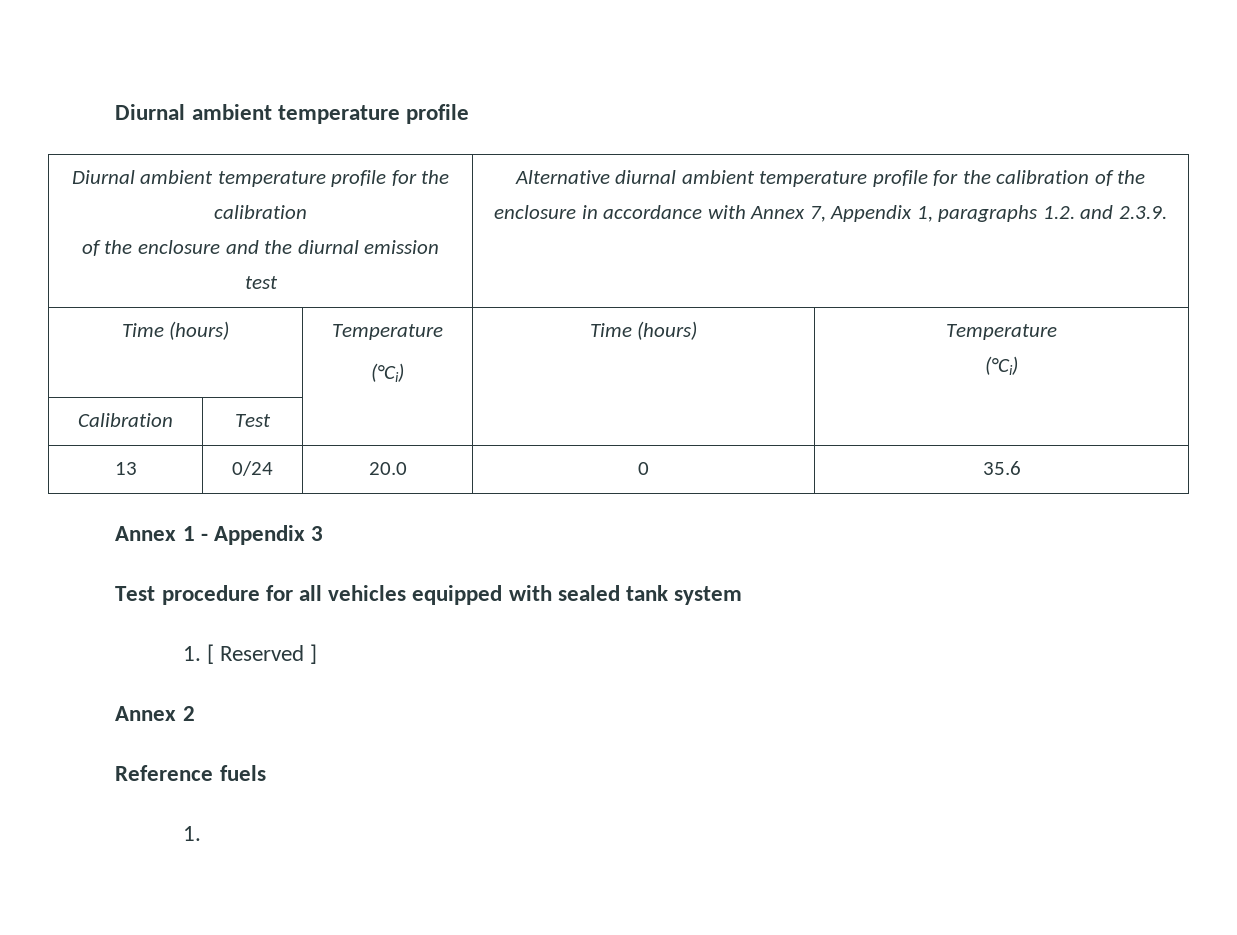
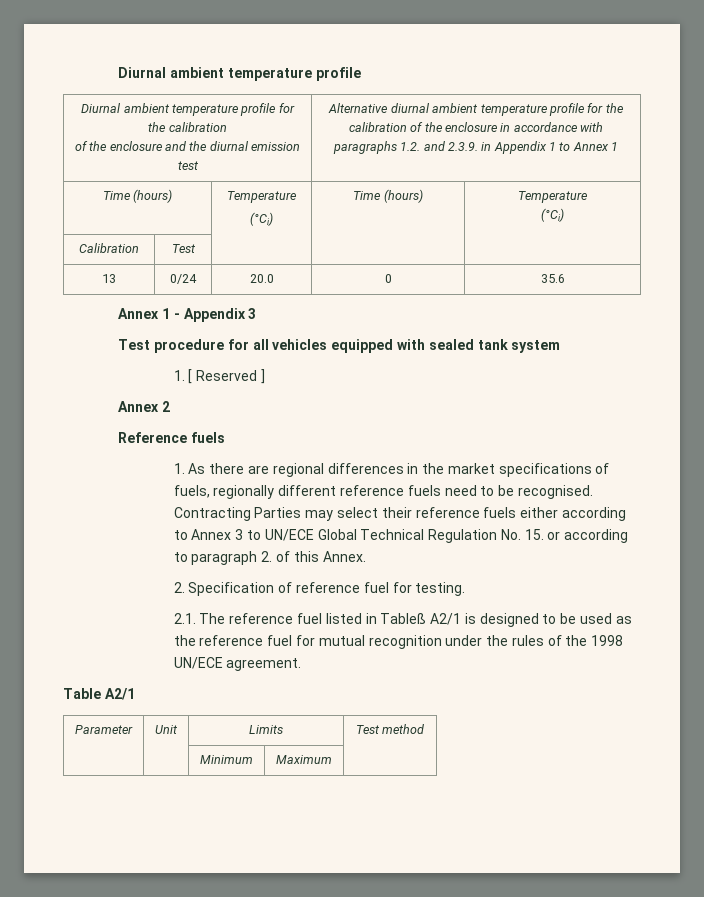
[750,205,933,222] Annex 7, Appendix 1, -> (604, 127) none
(1167, 212) none -> [481,141,619,154] in Appendix 1 to Annex 1
(201, 833) none -> [188,463,610,477] [173,485,593,499] [173,507,626,521] [173,529,629,543] [173,551,366,565] [173,582,466,596] [173,613,632,627] [173,635,624,649] [173,657,302,671] [63,688,135,700] [75,725,133,734] [155,725,178,734] [249,725,283,734] [355,724,425,734] [200,755,253,764] [276,755,332,764] As there are regional differences in the market specifications of fuels, regionally different reference fuels need to be recognised. Contracting Parties may select their reference fuels either according to Annex 3 to UN/ECE Global Technical Regulation No. 15. or according to paragraph 2. of this Annex. // 2. Specification of reference fuel for testing. // 2.1. The reference fuel listed in Tableß A2/1 is designed to be used as the reference fuel for mutual recognition under the rules of the 1998 UN/ECE agreement. // Table A2/1 // Parameter | Unit | Limits | Test method // | | Minimum | Maximum |

